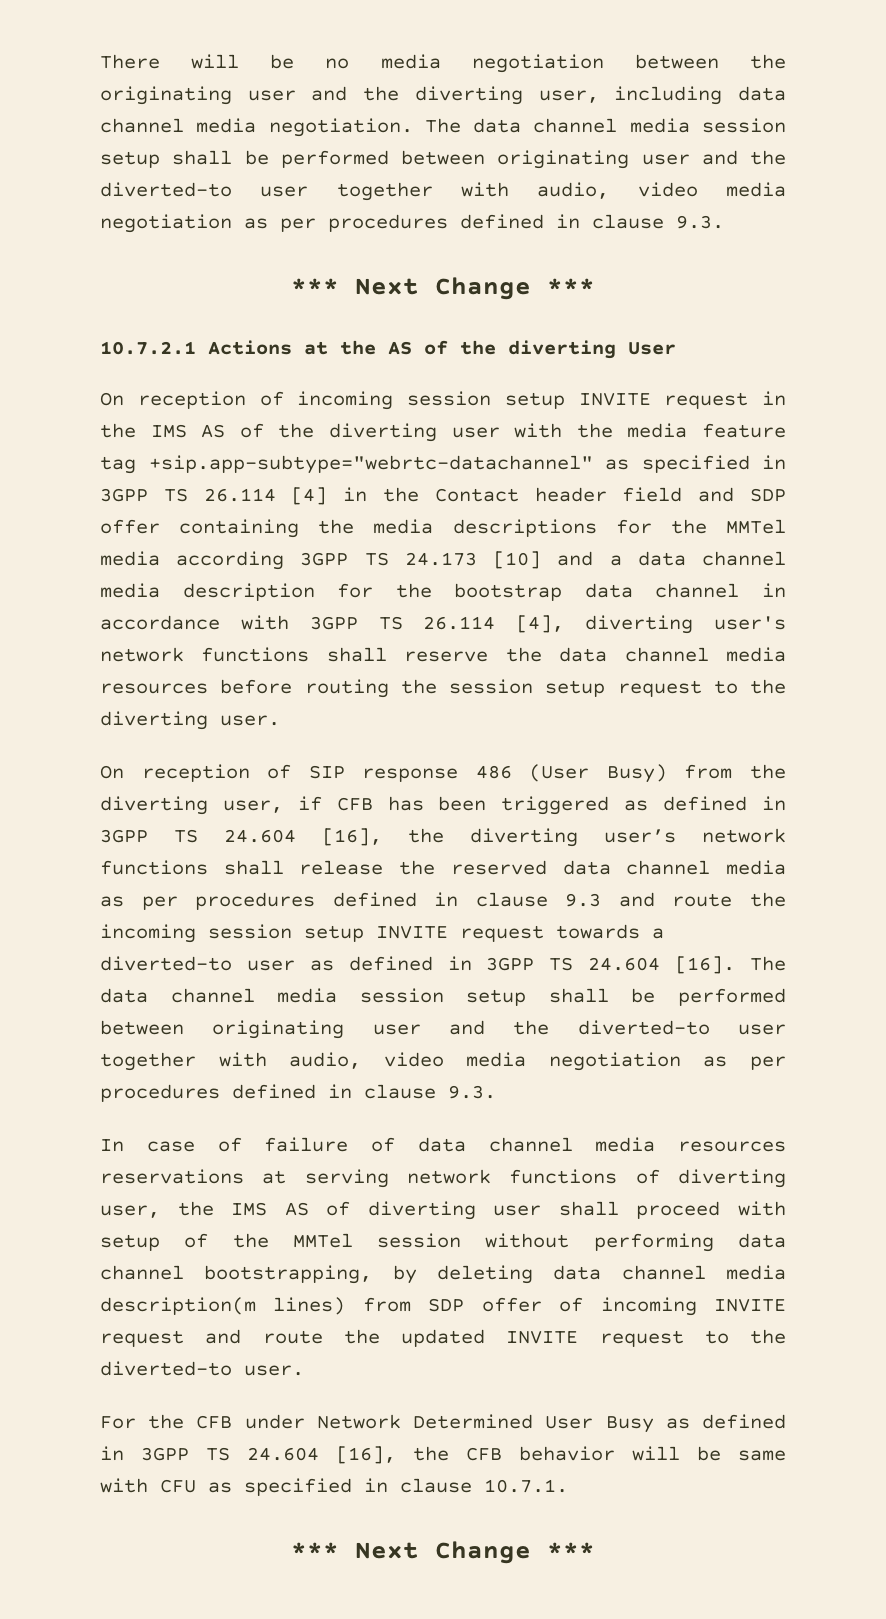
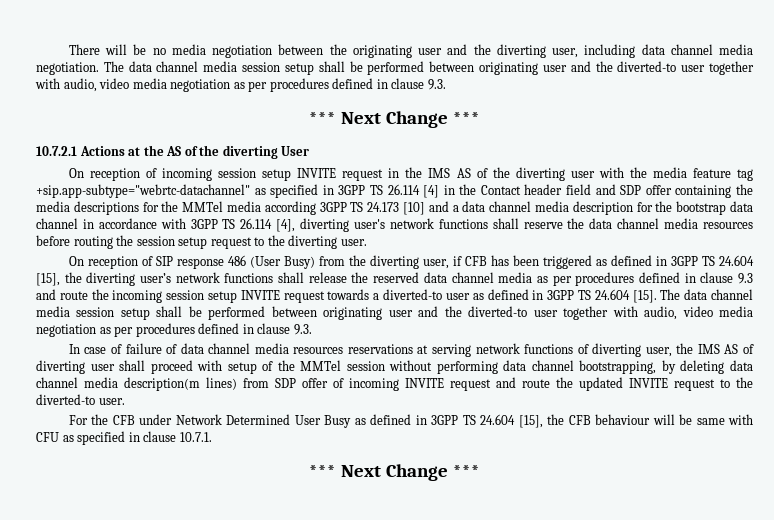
[322,828,382,846] [16], -> [36,273,60,286] [15],
[675,956,736,974] [16]. -> [632,290,657,303] [15].
[336,1446,615,1464] [16], the CFB behavior -> [518,414,651,428] [15], the CFB behaviour

